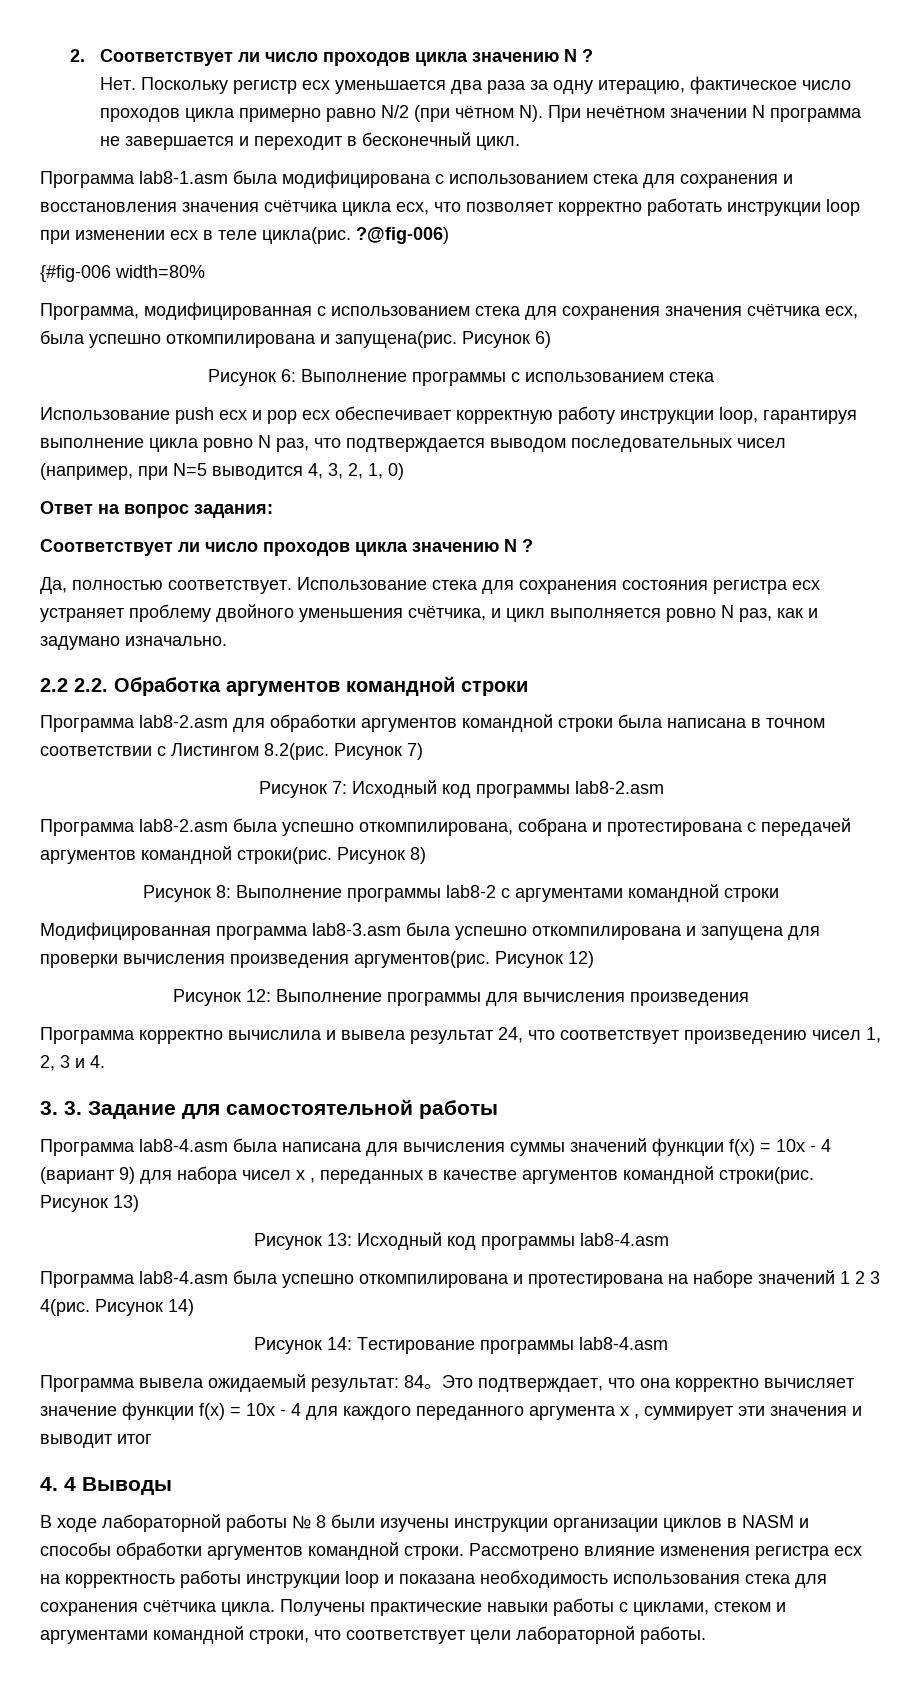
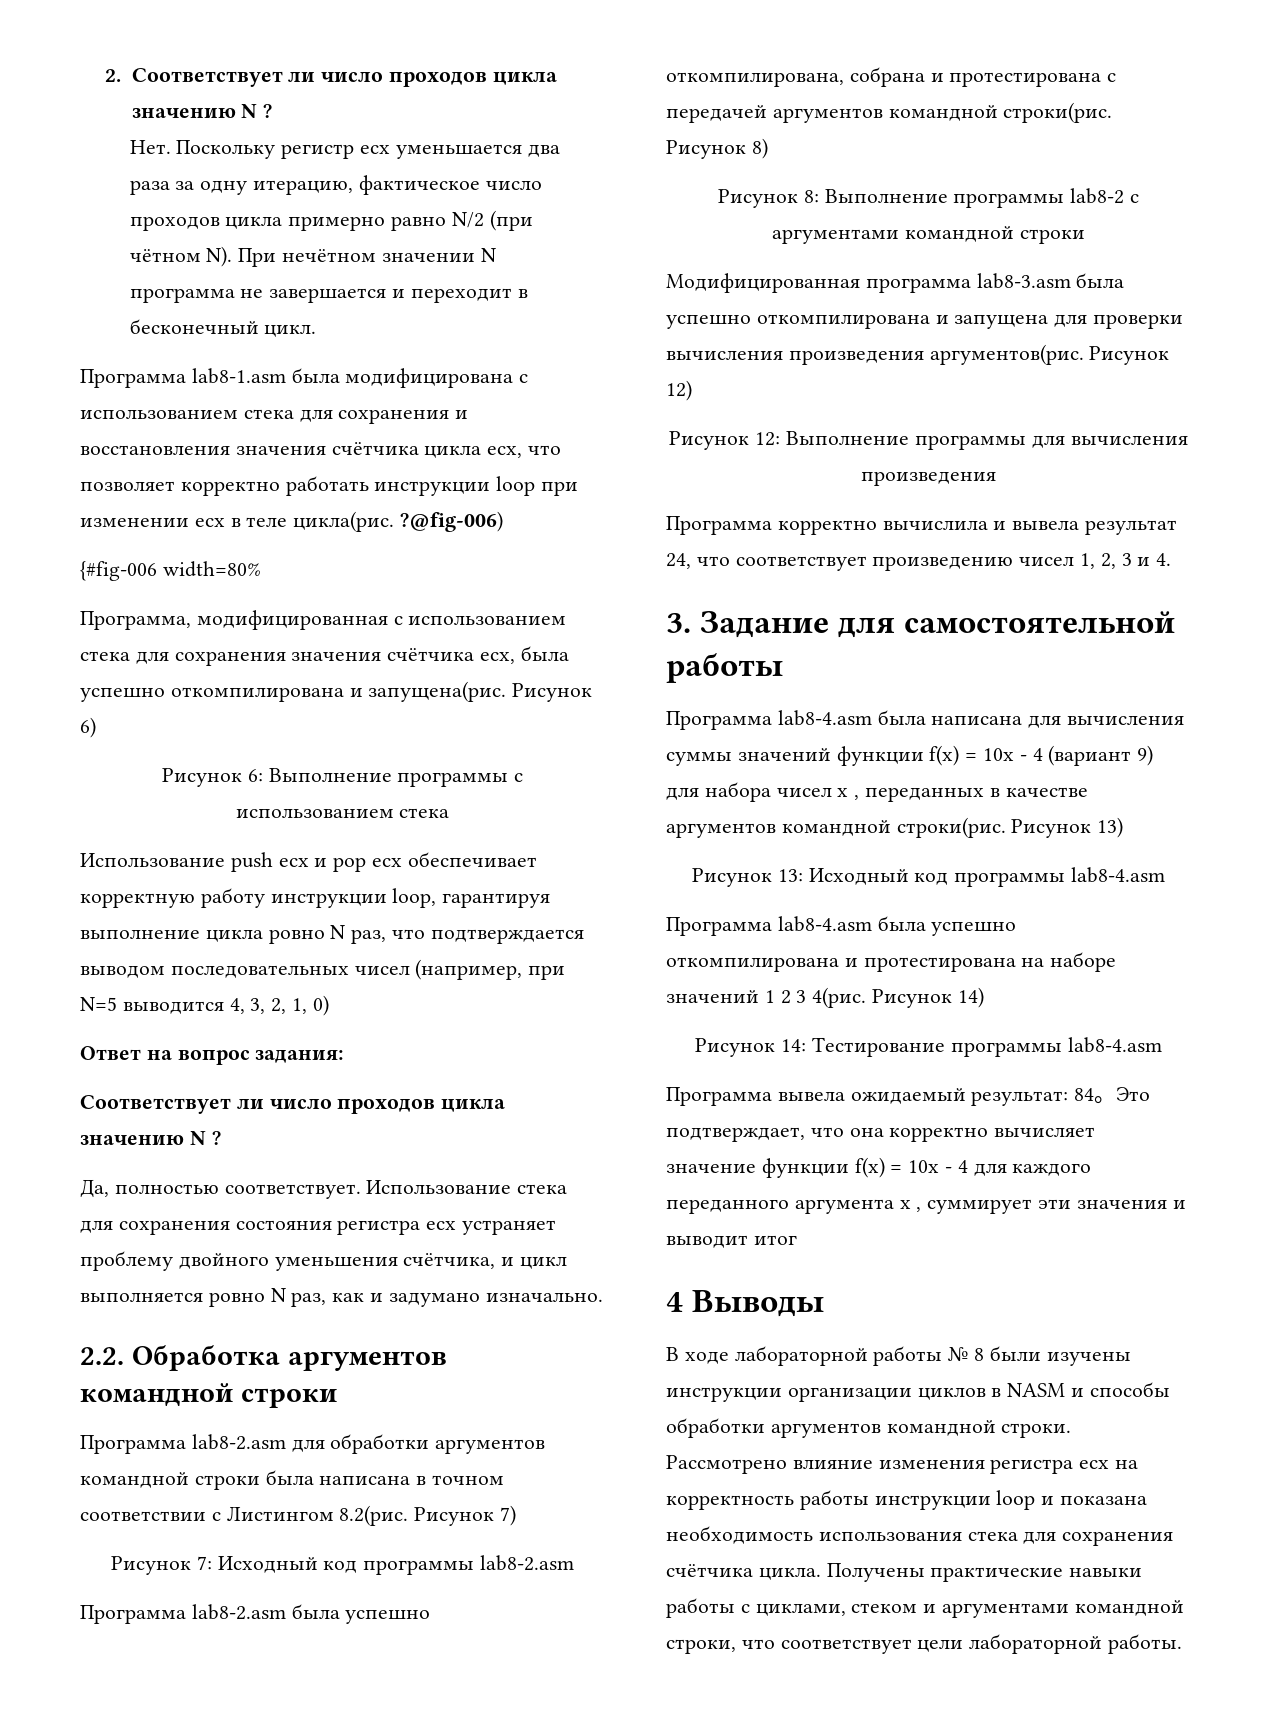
[40,678,68,692] 2.2 -> (603, 1297) none
[64,1101,82,1115] 3. -> (691, 623) none
[40,1477,58,1491] 4. -> (797, 1240) none

